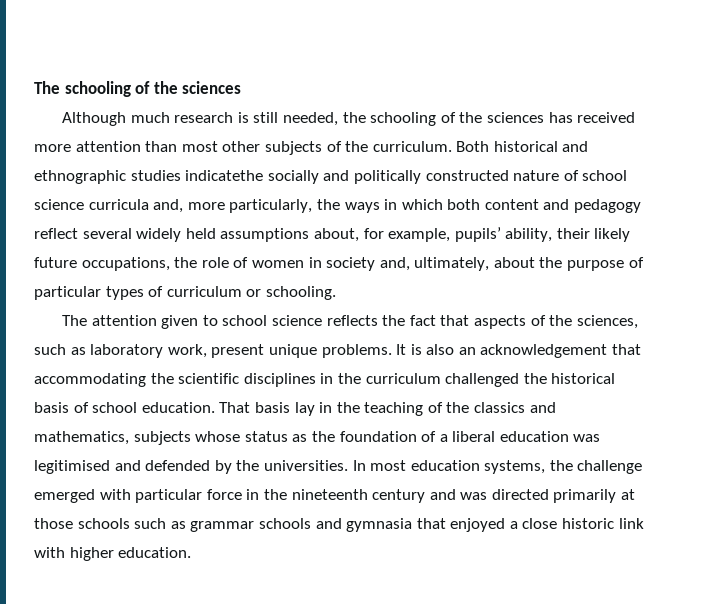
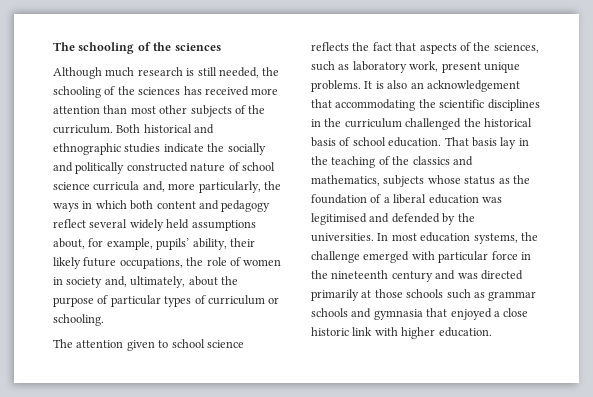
[185,170,264,181] indicatethe -> [163,143,225,153] indicate the

